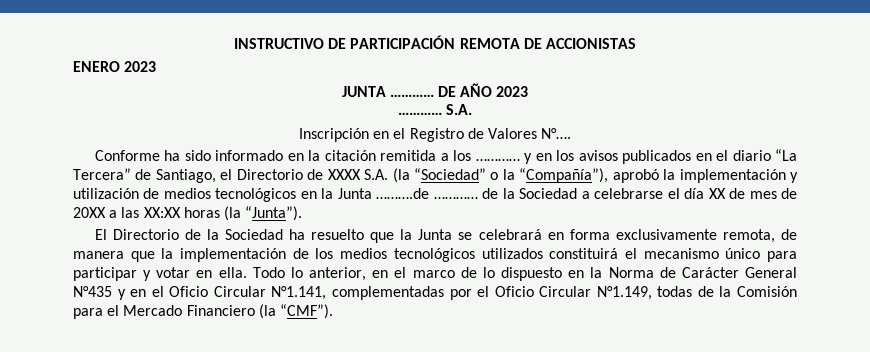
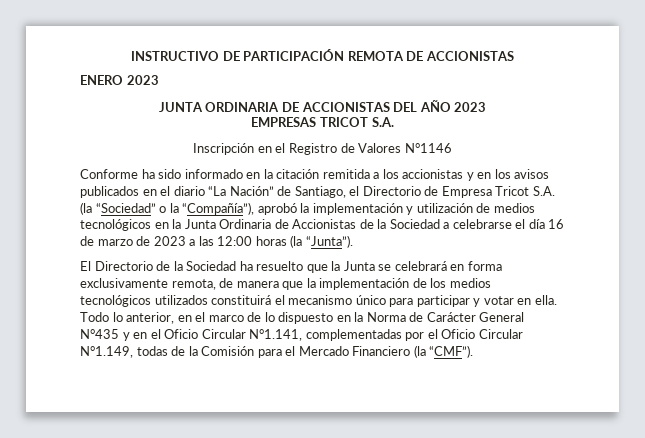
[389,86,456,97] ………… DE -> [205,102,418,112] ORDINARIA DE ACCIONISTAS DEL
[397,112,442,115] ………… -> [251,117,368,127] EMPRESAS TRICOT
[541,128,572,139] N°…. -> [404,143,452,153] N°1146
[475,159,520,161] ………… -> [402,169,464,179] accionistas
[73,168,131,180] Tercera” -> [229,186,274,196] Nación”
[327,169,361,180] XXXX -> [441,186,530,198] Empresa Tricot
[376,188,478,199] ……….de ………… -> [219,219,357,229] Ordinaria de Accionistas
[708,188,798,199] [73,207,106,218] XX de mes de 20XX -> [548,219,565,229] [80,236,186,246] 16 de marzo de 2023
[143,207,181,218] XX:XX -> [217,236,253,246] 12:00

